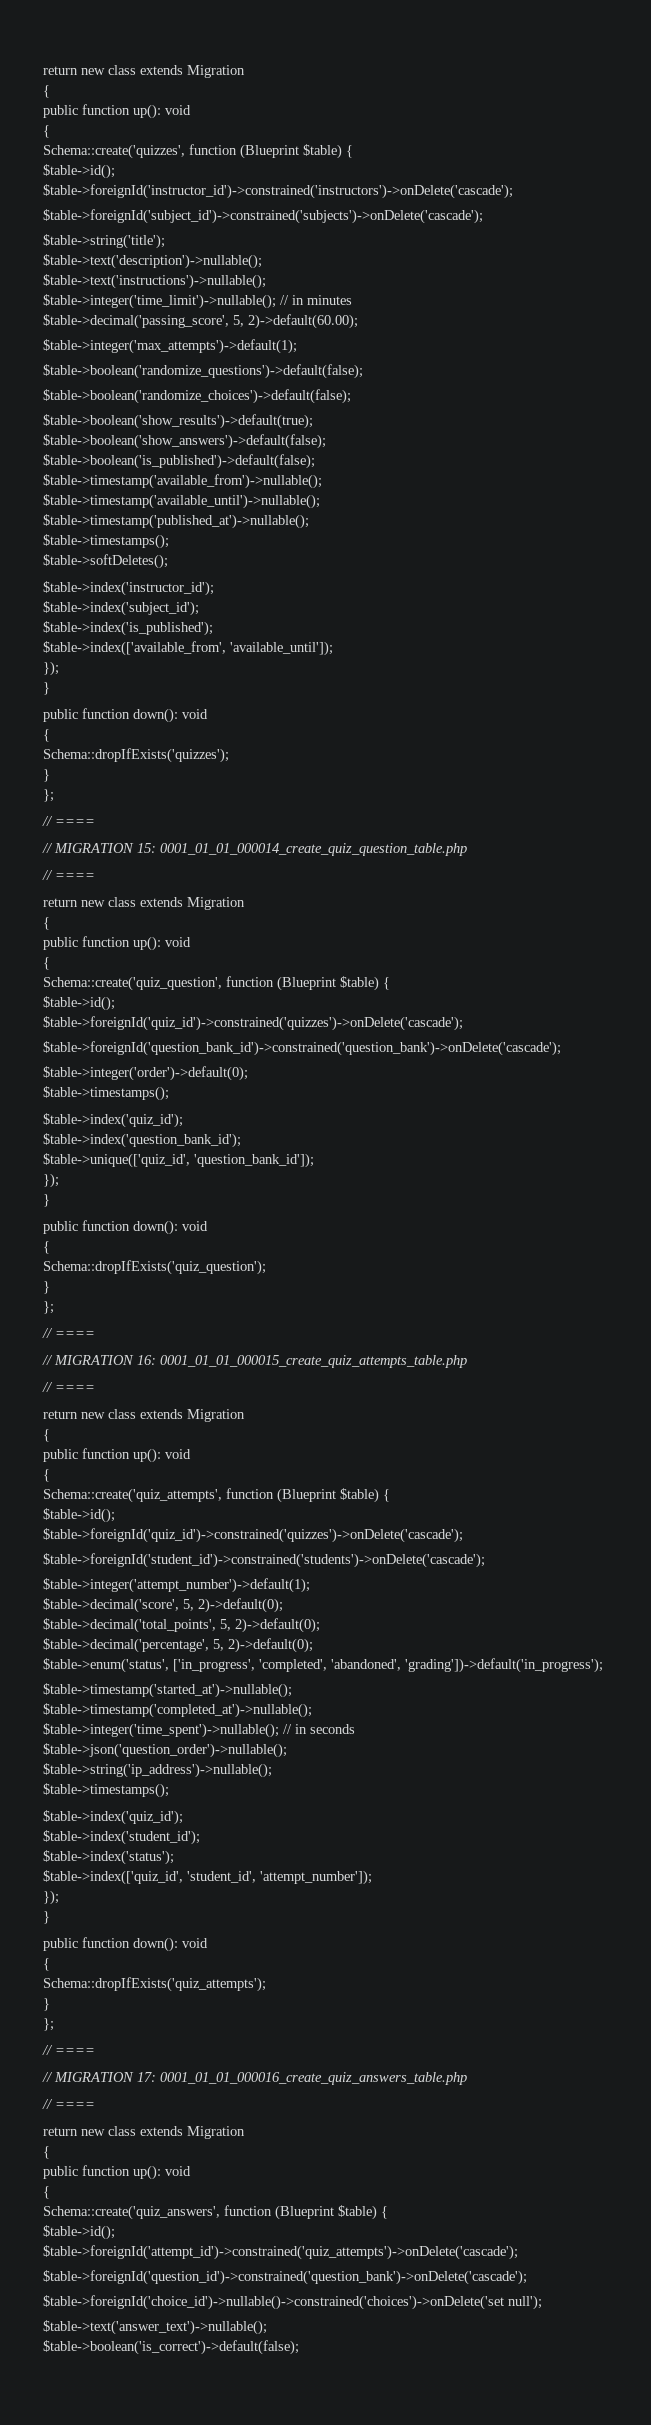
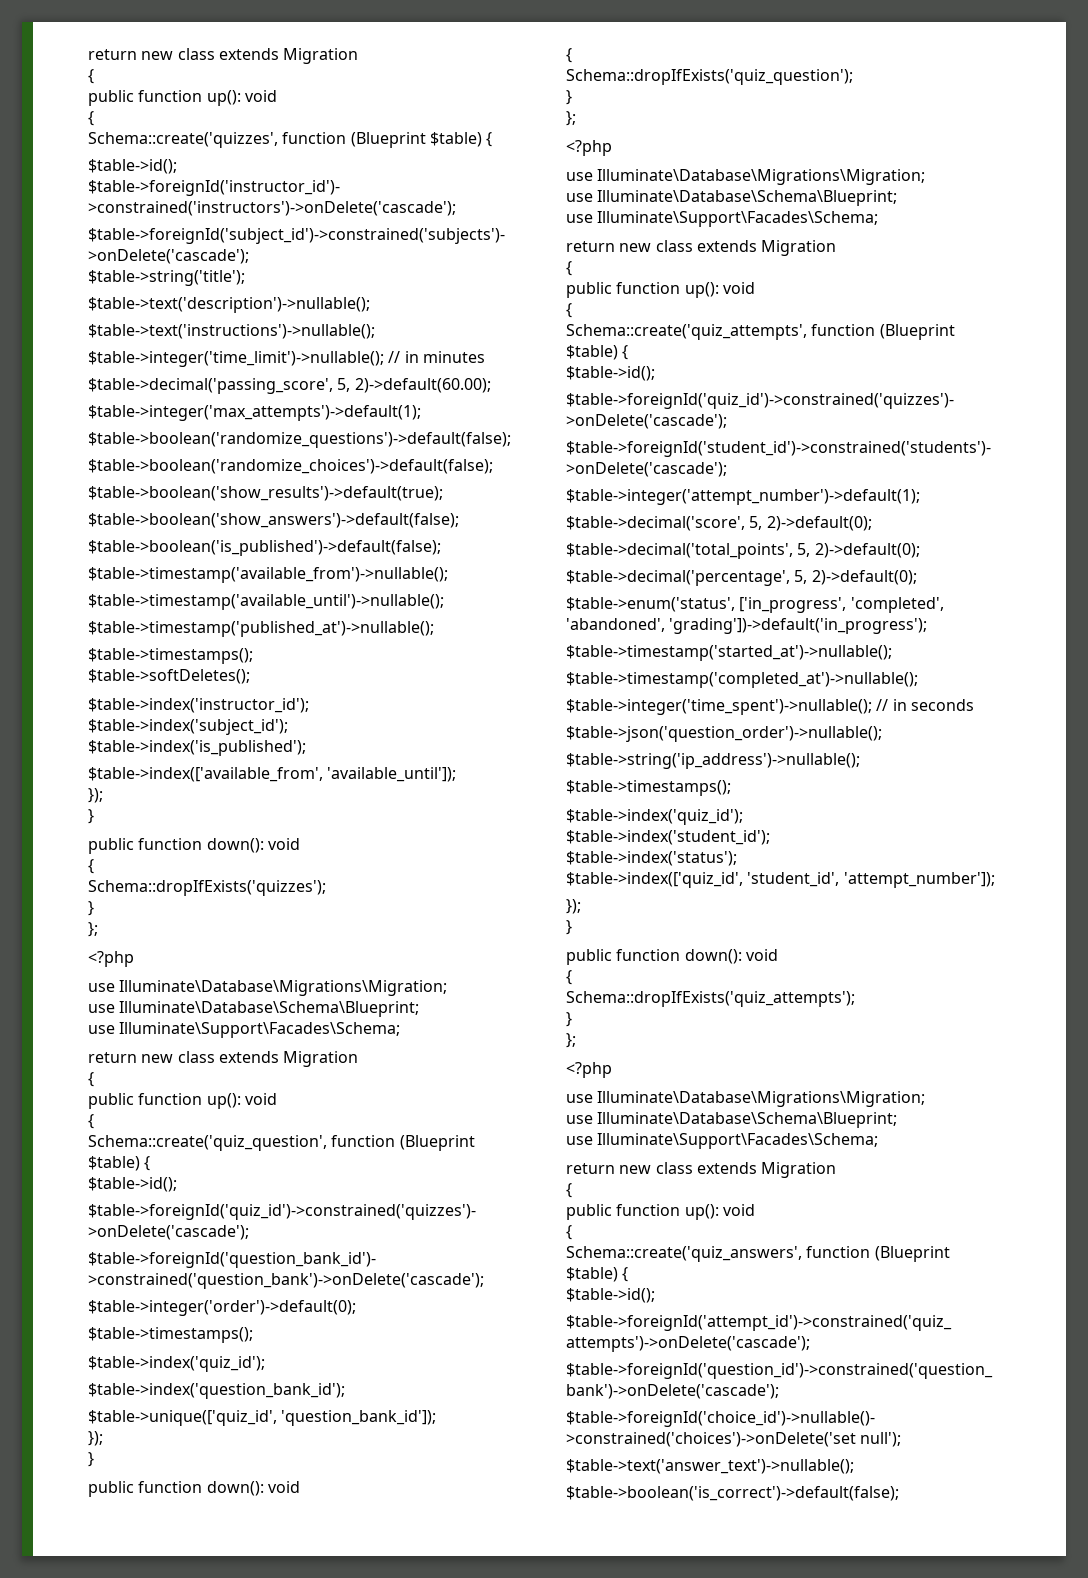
[42,816,95,826] [42,843,467,856] [42,870,95,880] // ==== // // MIGRATION 15: 0001_01_01_000014_create_quiz_question_table.php // // ==== -> [88,951,134,967] [88,980,448,996] [88,1001,420,1017] [88,1022,401,1038] <?php // use Illuminate\Database\Migrations\Migration; // use Illuminate\Database\Schema\Blueprint; // use Illuminate\Support\Facades\Schema;
[42,1328,95,1338] [42,1355,467,1368] [42,1382,95,1392] // ==== // // MIGRATION 16: 0001_01_01_000015_create_quiz_attempts_table.php // // ==== -> [566,140,612,156] [566,169,926,185] [566,190,898,206] [566,211,879,227] <?php // use Illuminate\Database\Migrations\Migration; // use Illuminate\Database\Schema\Blueprint; // use Illuminate\Support\Facades\Schema;
[42,2045,95,2055] [42,2072,467,2085] [42,2099,95,2109] // ==== // // MIGRATION 17: 0001_01_01_000016_create_quiz_answers_table.php // // ==== -> [566,1062,612,1078] [566,1091,926,1107] [566,1112,898,1128] [566,1133,879,1149] <?php // use Illuminate\Database\Migrations\Migration; // use Illuminate\Database\Schema\Blueprint; // use Illuminate\Support\Facades\Schema;

